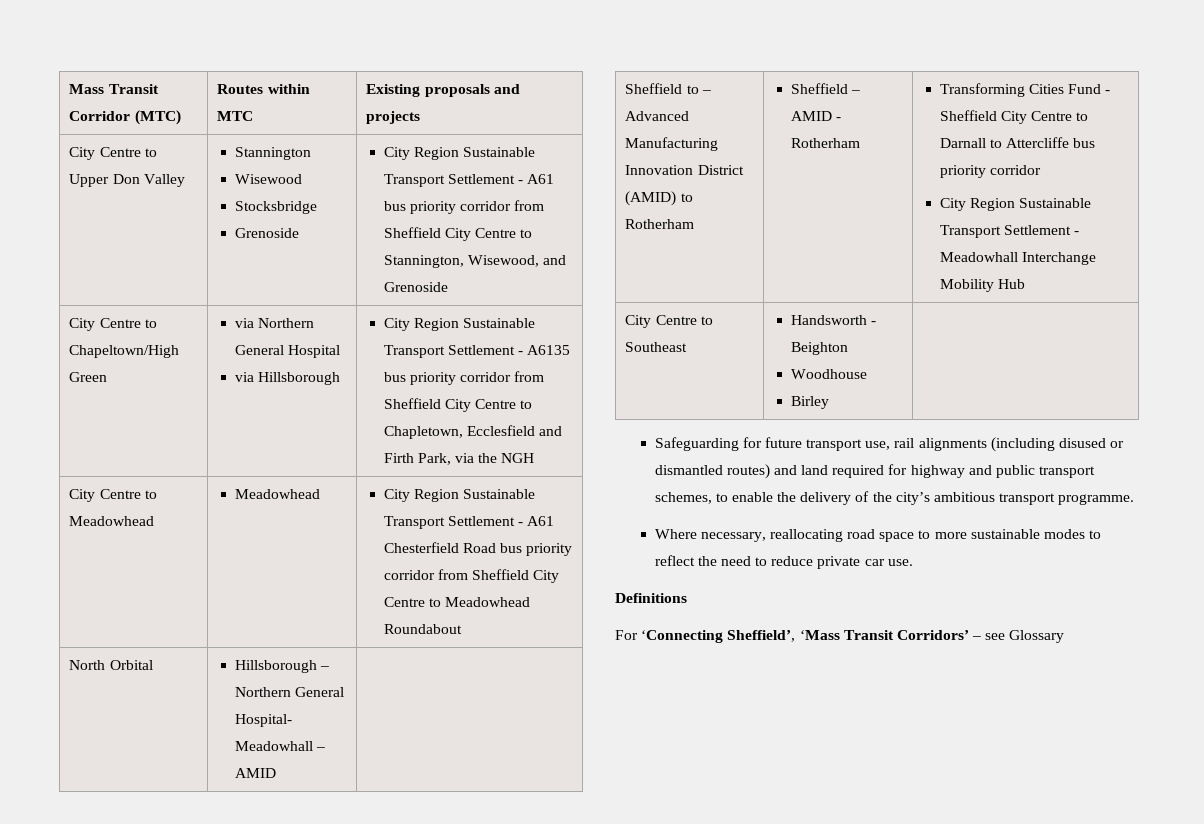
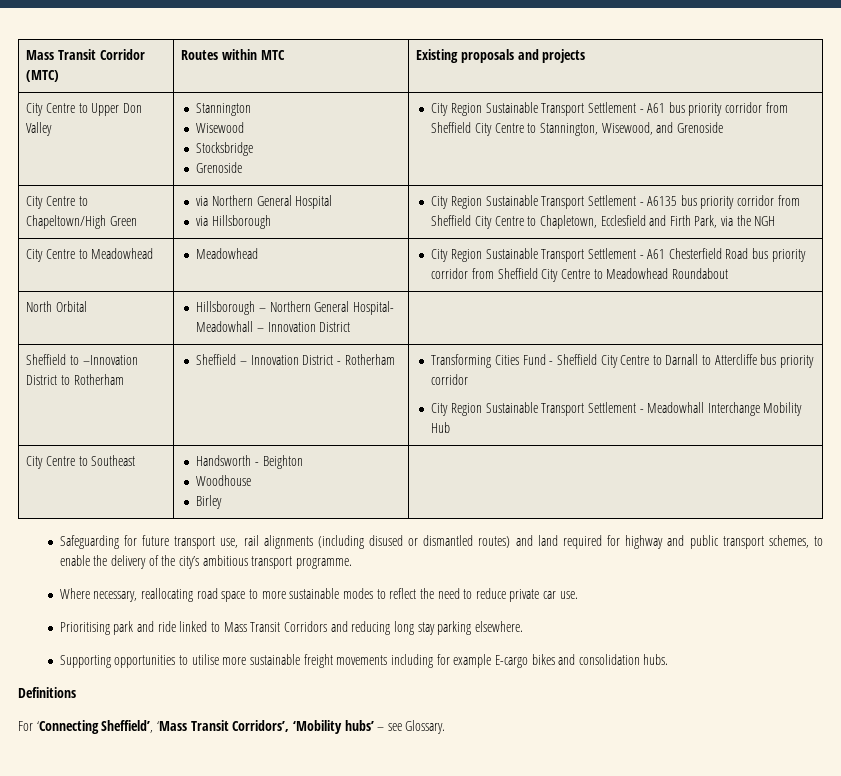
[234,768,276,778] AMID -> [267,322,351,332] Innovation District
[701,90,711,94] [625,111,690,121] [625,137,719,151] [625,165,744,175] [625,191,677,206] – Advanced Manufacturing Innovation District (AMID) -> [82,355,138,365] [26,375,58,385] –Innovation District
[790,111,832,121] AMID -> [250,355,334,365] Innovation District
(913, 562) none -> [59,621,523,635] [59,654,669,668] // Prioritising park and ride linked to Mass Transit Corridors and reducing long stay parking elsewhere. // Supporting opportunities to utilise more sustainable freight movements including for example E-cargo bikes and consolidation hubs.
[896,630,969,640] Corridors’ -> [232,720,374,734] Corridors’, ‘Mobility hubs’
[1009,630,1065,643] Glossary -> [405,720,446,734] Glossary.

